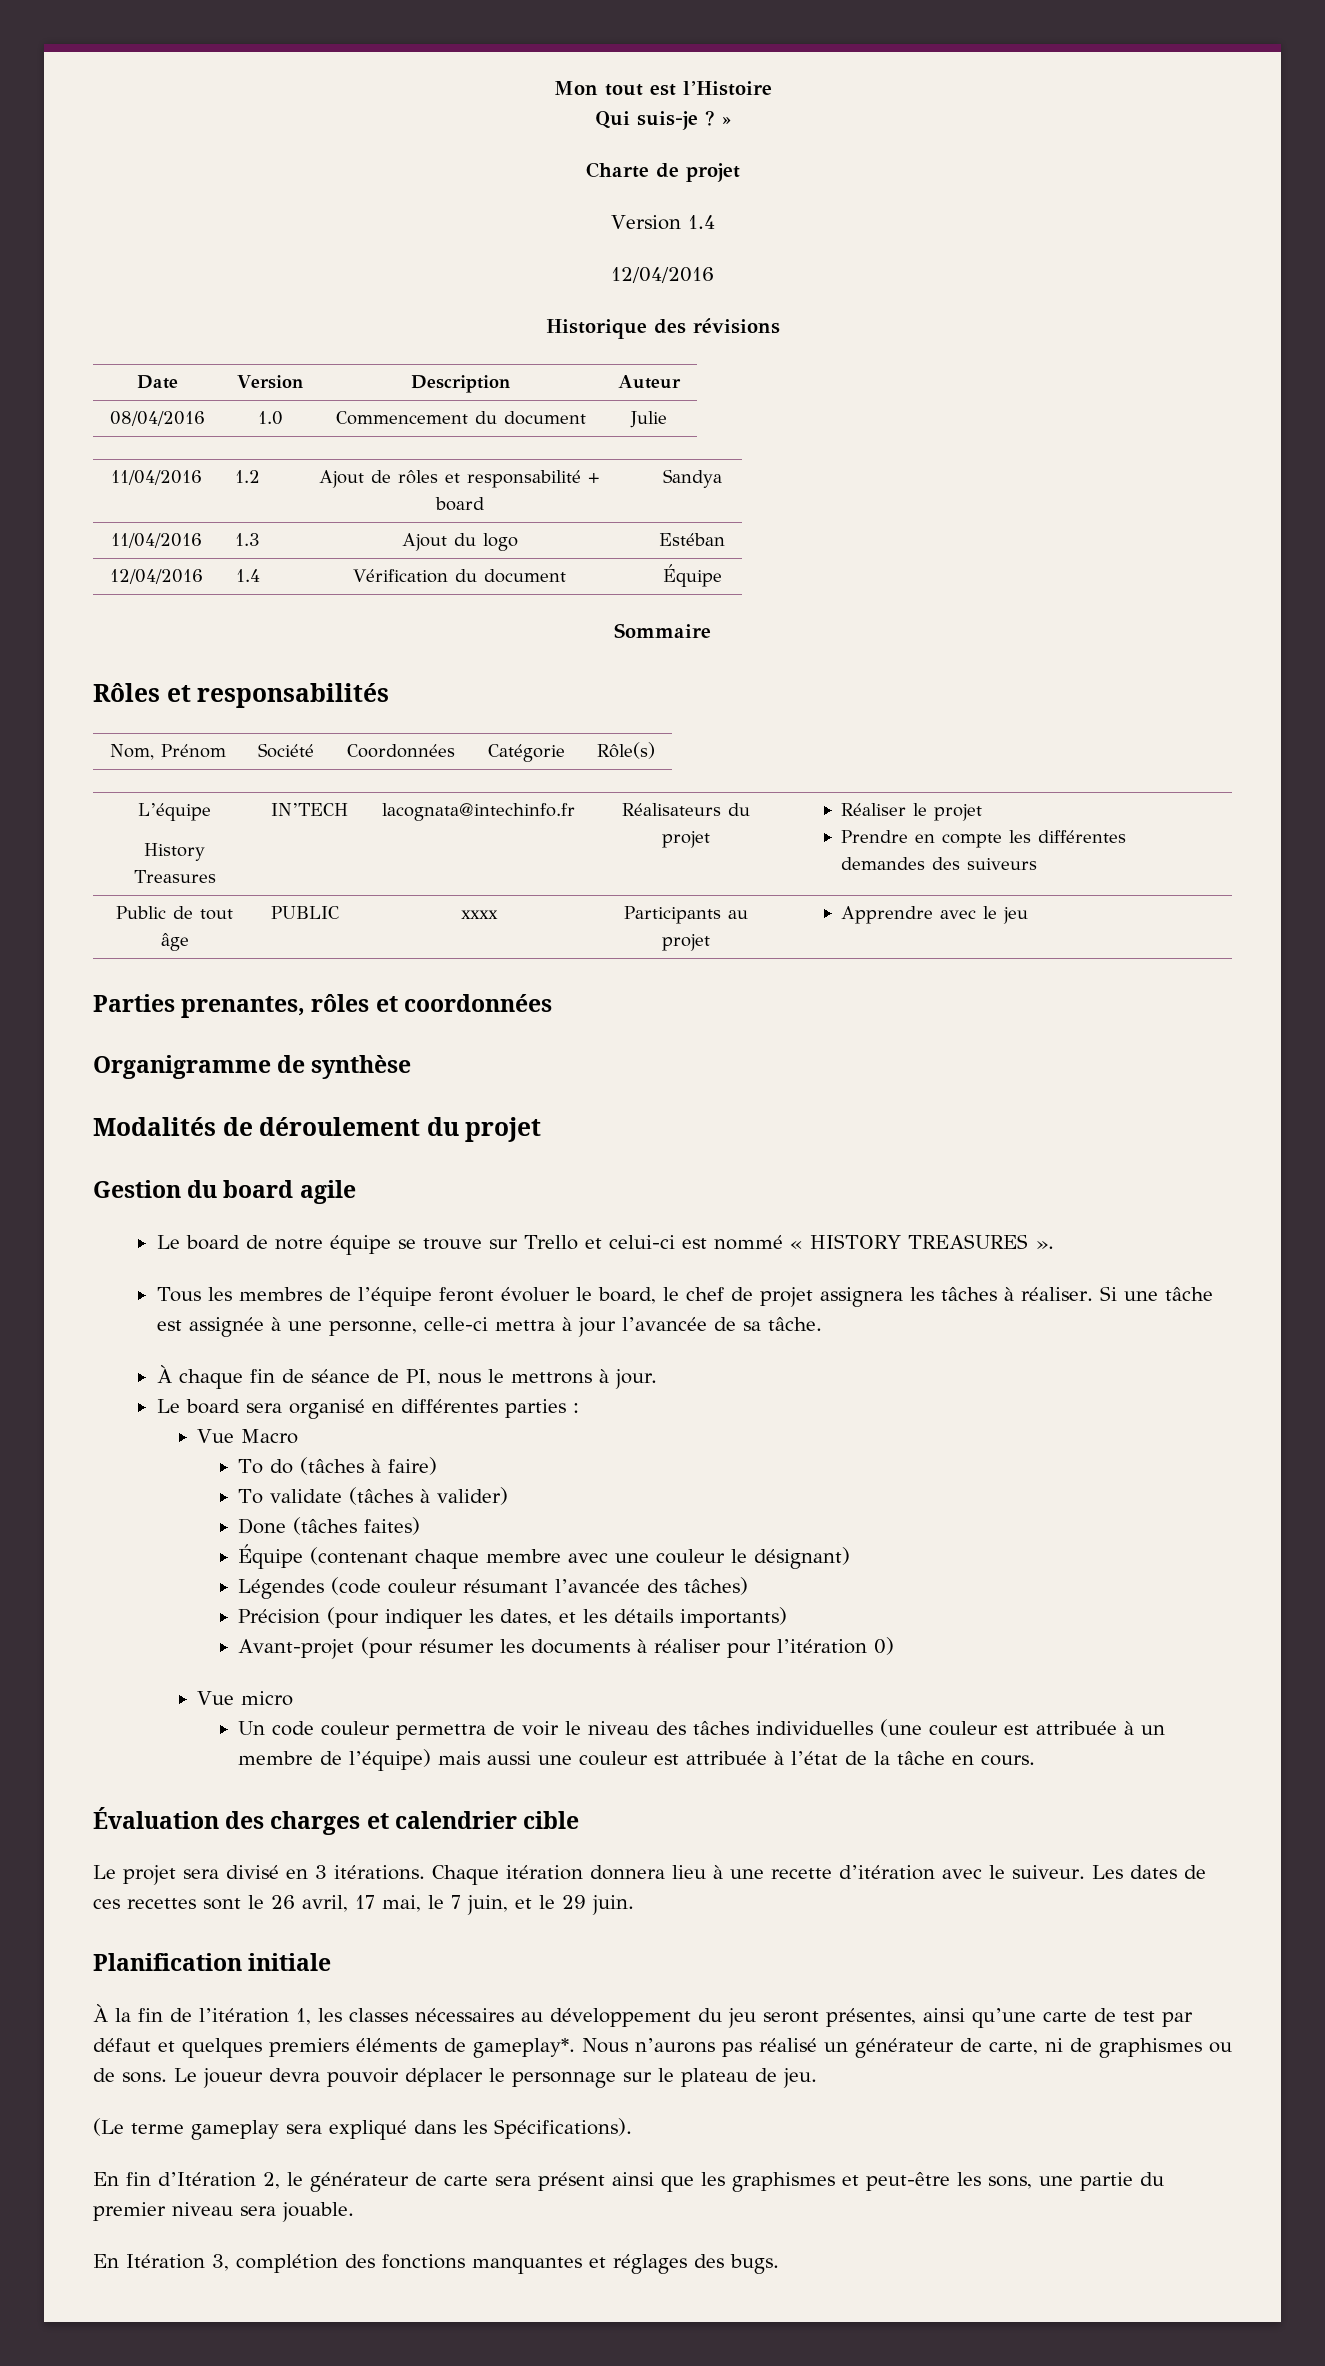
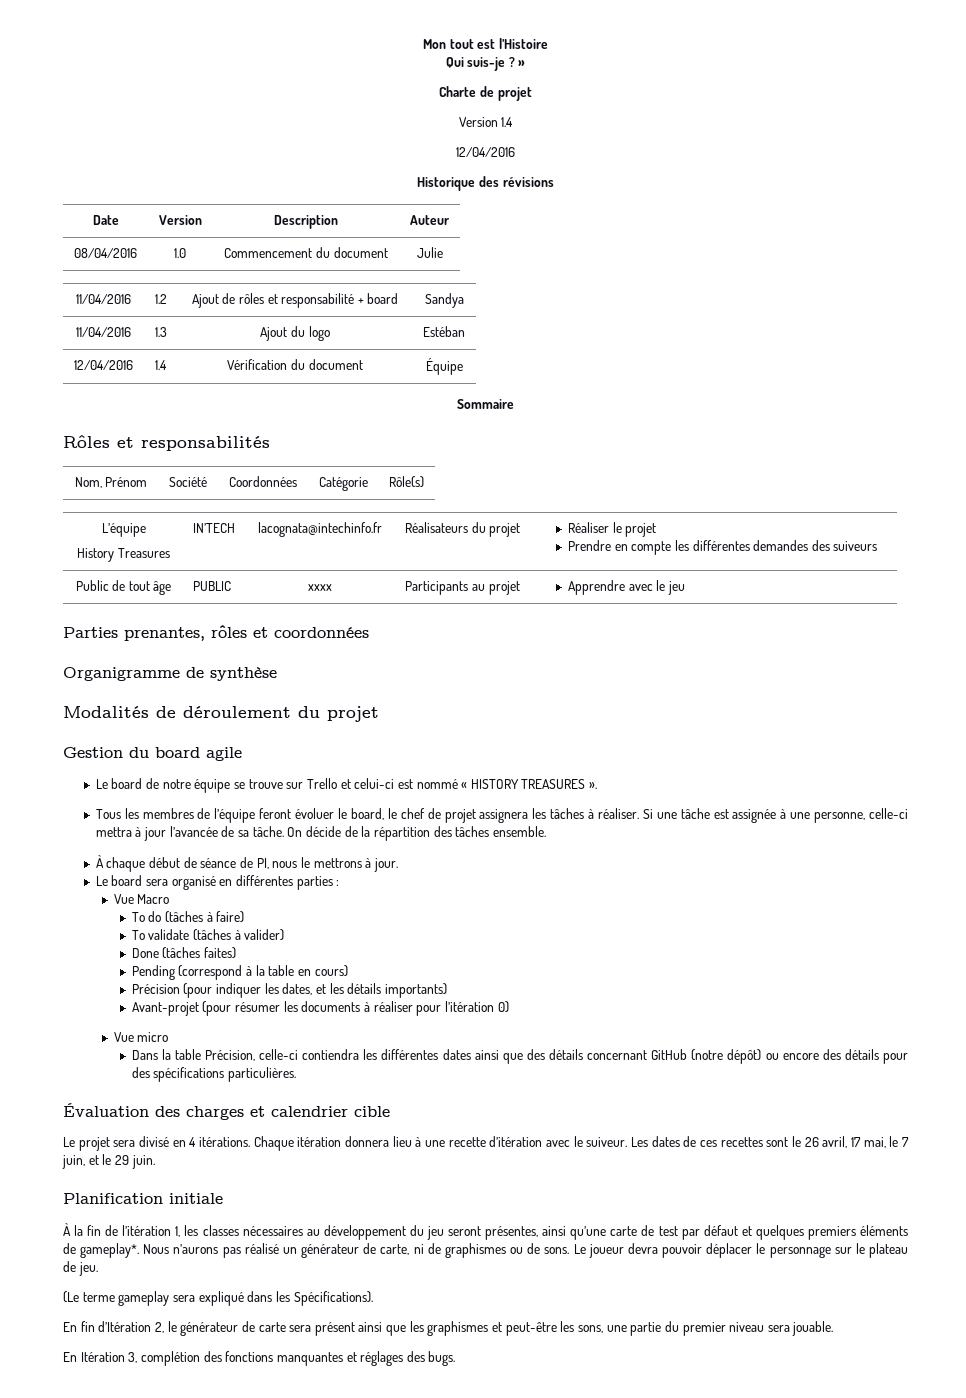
(822, 1323) none -> [287,826,546,841] On décide de la répartition des tâches ensemble.
[249,1369,275,1383] fin -> [149,857,181,868] début
[238,1544,851,1569] [238,1577,749,1599] Équipe (contenant chaque membre avec une couleur le désignant) // Légendes (code couleur résumant l’avancée des tâches) -> [131,965,348,980] Pending (correspond à la table en cours)
[238,1719,1166,1740] [238,1749,1036,1771] Un code couleur permettra de voir le niveau des tâches individuelles (une couleur est attribuée à un membre de l’équipe) mais aussi une couleur est attribuée à l’état de la tâche en cours. -> [131,1049,908,1064] [131,1067,296,1082] Dans la table Précision, celle-ci contiendra les différentes dates ainsi que des détails concernant GitHub (notre dépôt) ou encore des détails pour des spécifications particulières.
[315,1865,327,1879] 3 -> [189,1137,197,1147] 4

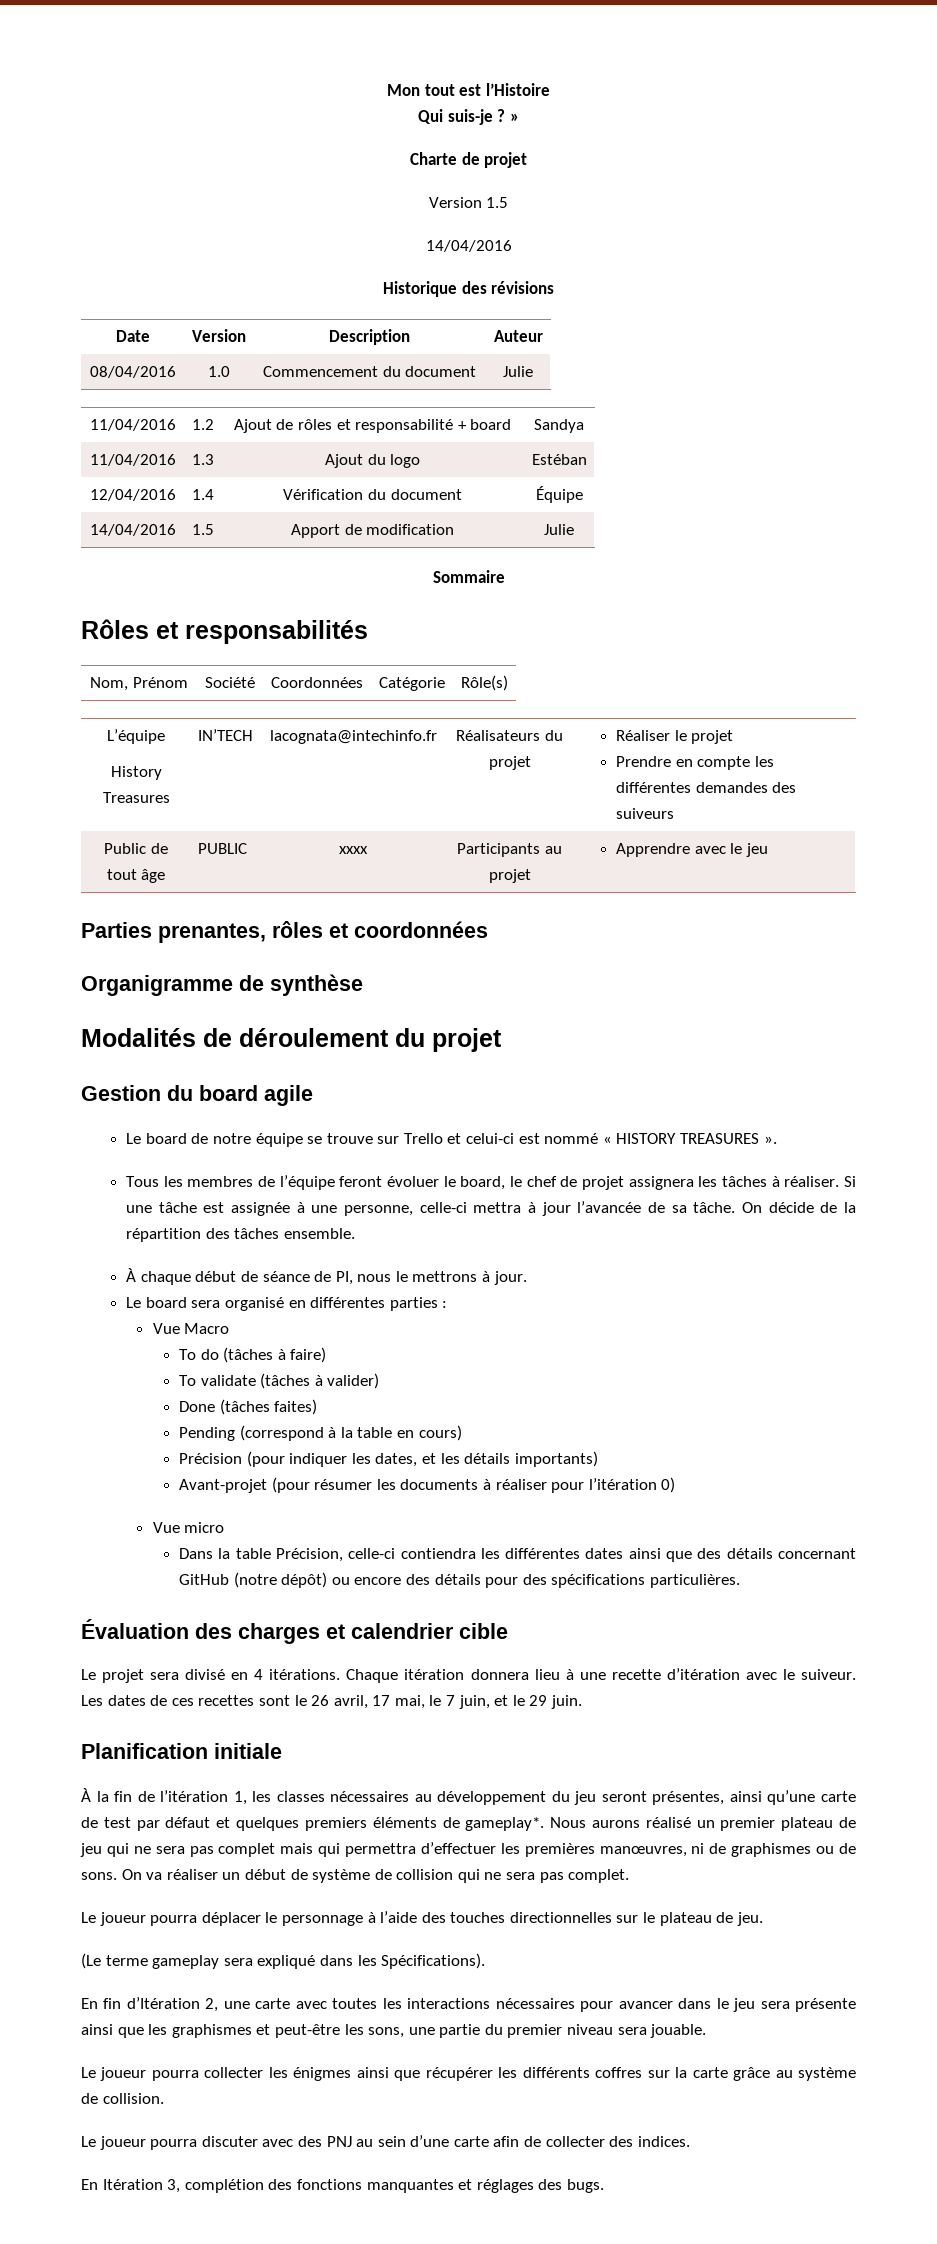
[501,117,514,127] [456,147,515,157] 1.4 // 12/04/2016 -> [486,197,509,208] [425,240,512,252] 1.5 // 14/04/2016
(463, 366) none -> [89,524,176,536] [191,524,214,535] [290,524,455,538] [544,524,574,535] // 14/04/2016 | 1.5 | Apport de modification | Julie
[173,1243,410,1258] n’aurons pas réalisé un générateur de carte, -> [591,1817,856,1831] [80,1842,687,1857] aurons réalisé un premier plateau de jeu qui ne sera pas complet mais qui permettra d’effectuer les premières manœuvres,
[573,1243,831,1258] Le joueur devra pouvoir déplacer le personnage -> [121,1869,630,1883] [81,1911,612,1926] On va réaliser un début de système de collision qui ne sera pas complet. // Le joueur pourra déplacer le personnage à l’aide des touches directionnelles
[167,1321,355,1336] le générateur de carte sera présent -> [223,1998,856,2012] une carte avec toutes les interactions nécessaires pour avancer dans le jeu sera présente
(834, 1328) none -> [81,2067,856,2081] [81,2093,164,2104] [81,2135,690,2150] // Le joueur pourra collecter les énigmes ainsi que récupérer les différents coffres sur la carte grâce au système de collision. // Le joueur pourra discuter avec des PNJ au sein d’une carte afin de collecter des indices.

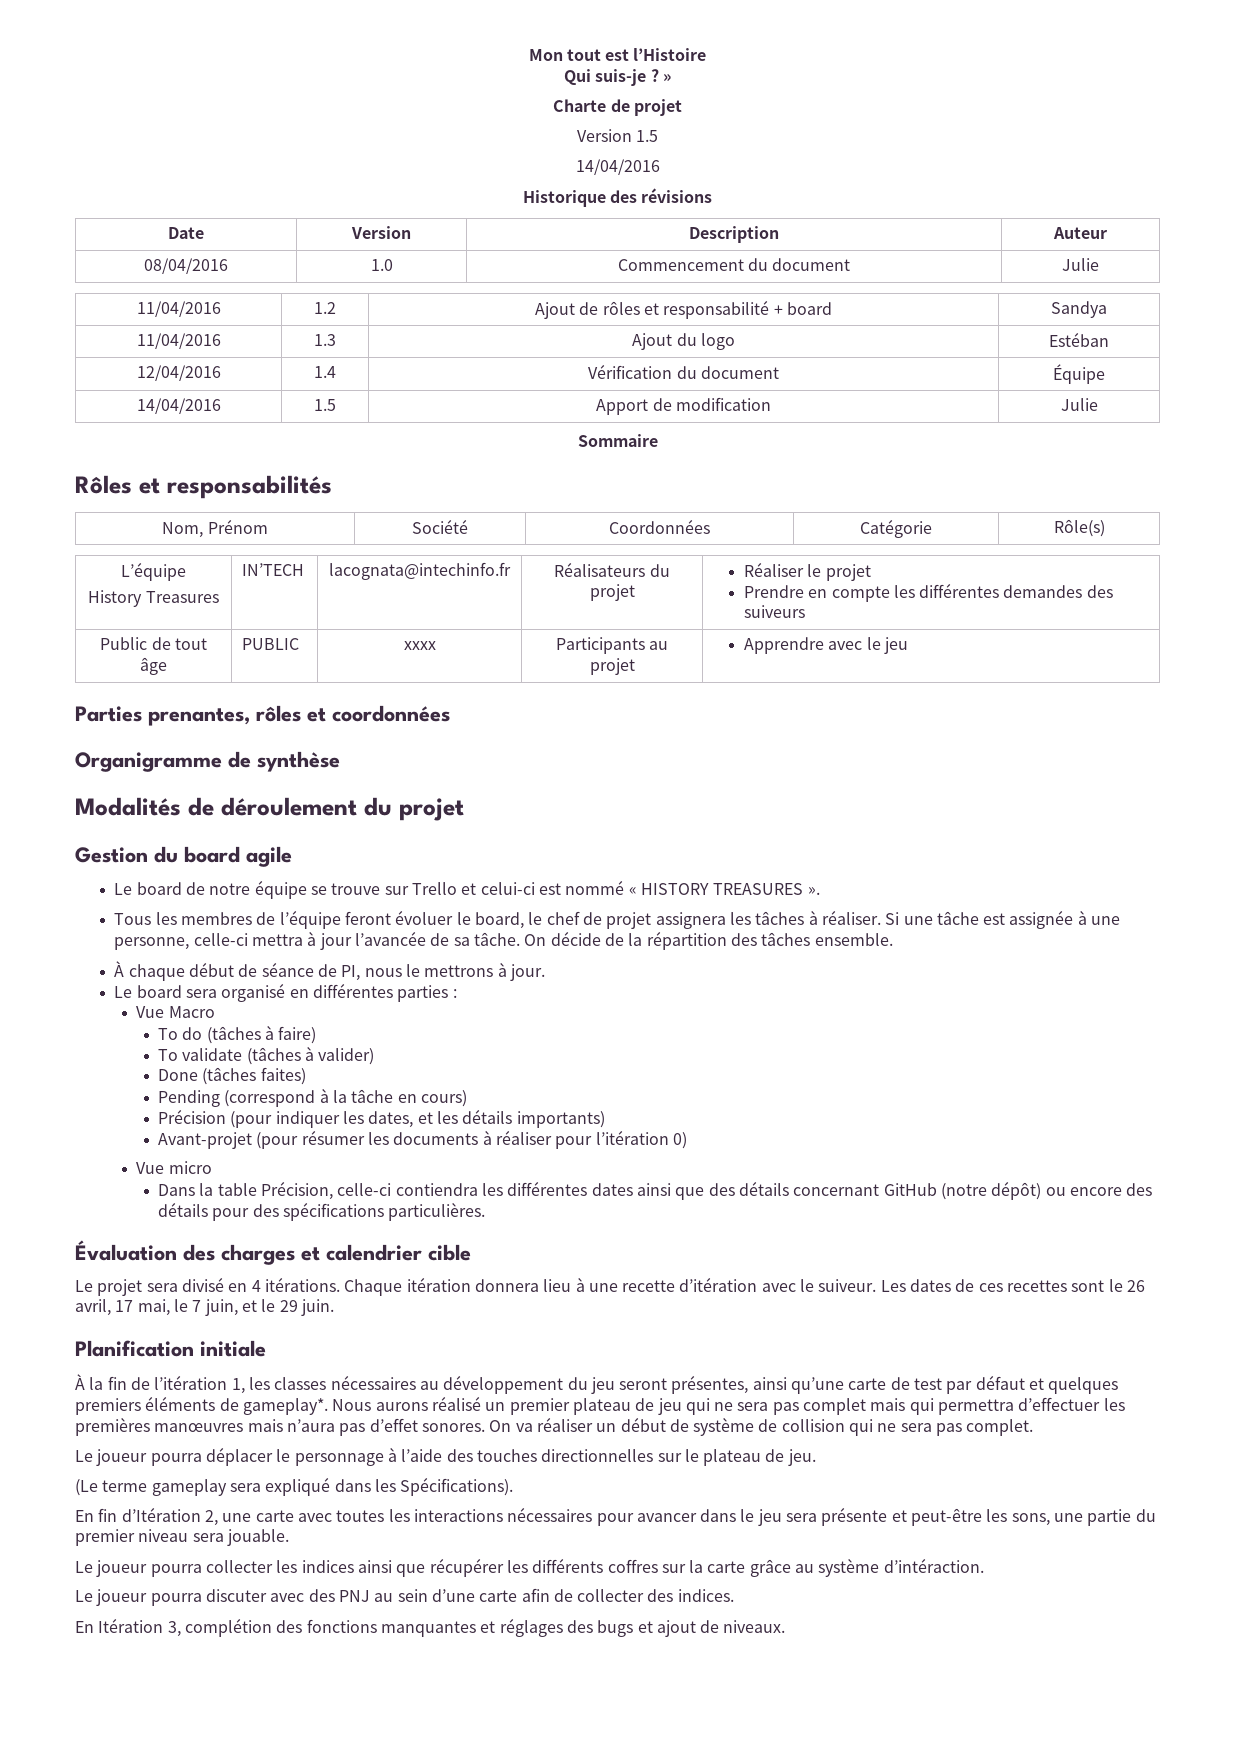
[357,1427,393,1438] table -> [351,1089,394,1103] tâche
[599,1843,856,1857] [81,1872,117,1880] manœuvres, ni de graphismes ou de sons. -> [154,1418,485,1436] manœuvres mais n’aura pas d’effet sonores.
[81,2024,252,2038] ainsi que les graphismes -> (888, 1516) none
[293,2067,352,2081] énigmes -> [301,1560,354,1573] indices
[81,2093,164,2104] de collision. -> [883,1558,984,1573] d’intéraction.
[566,2179,604,2193] bugs. -> [597,1620,786,1637] bugs et ajout de niveaux.

